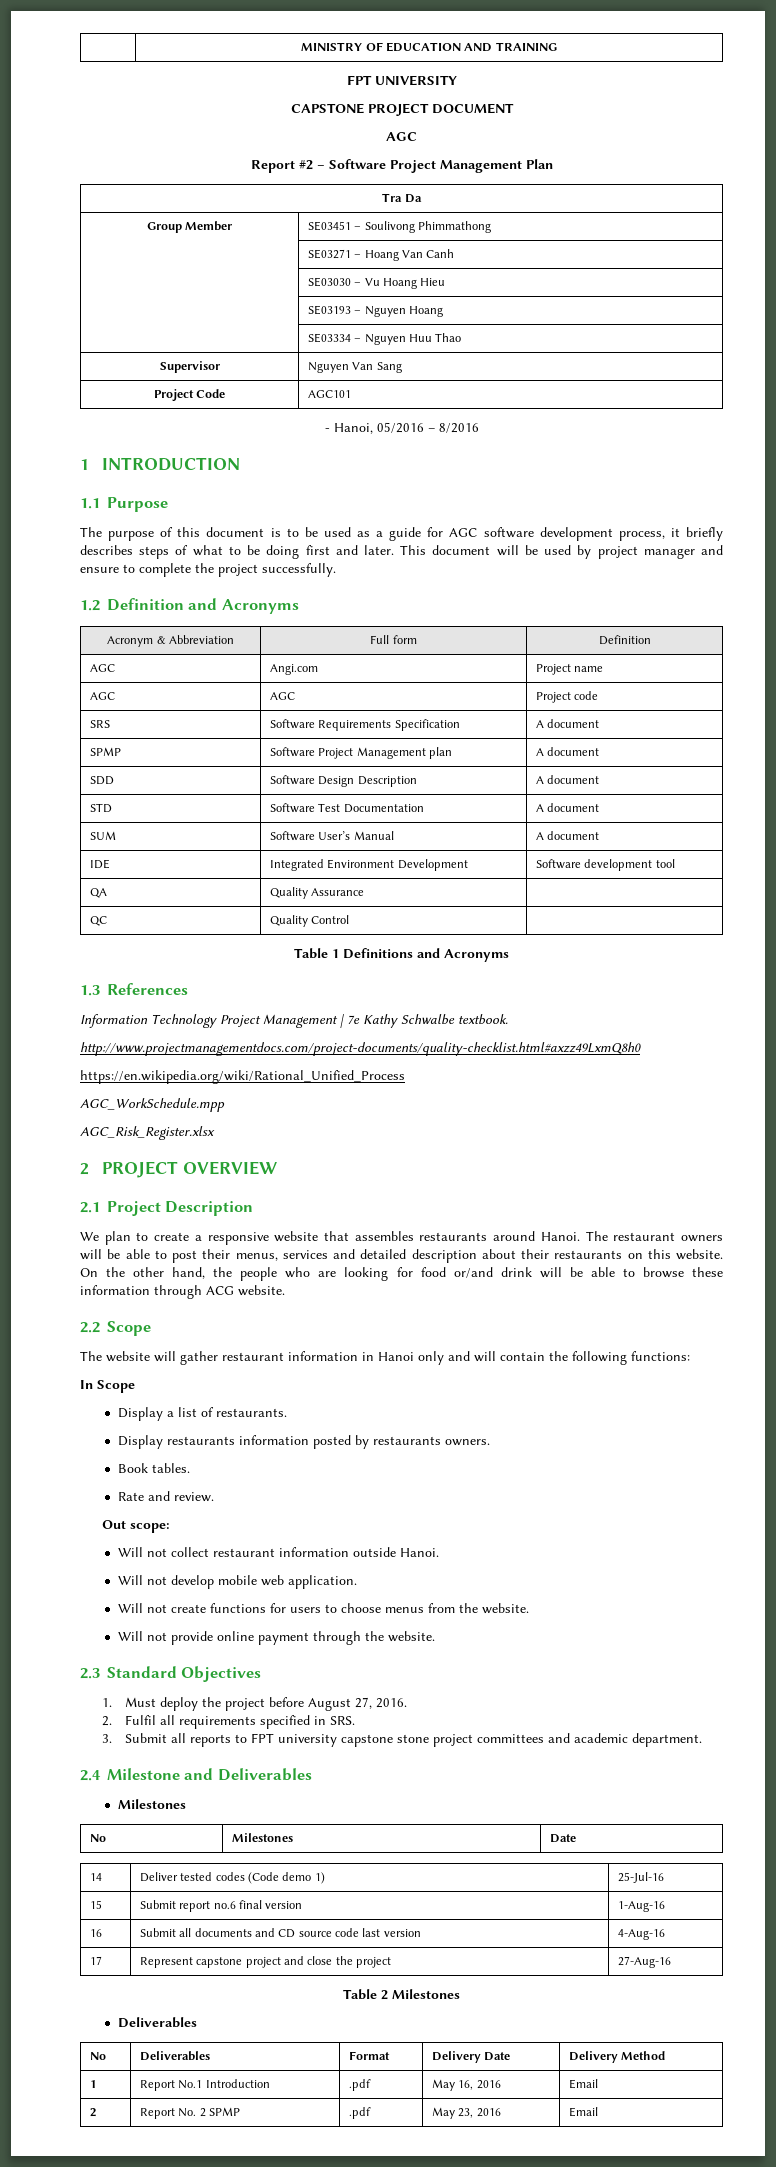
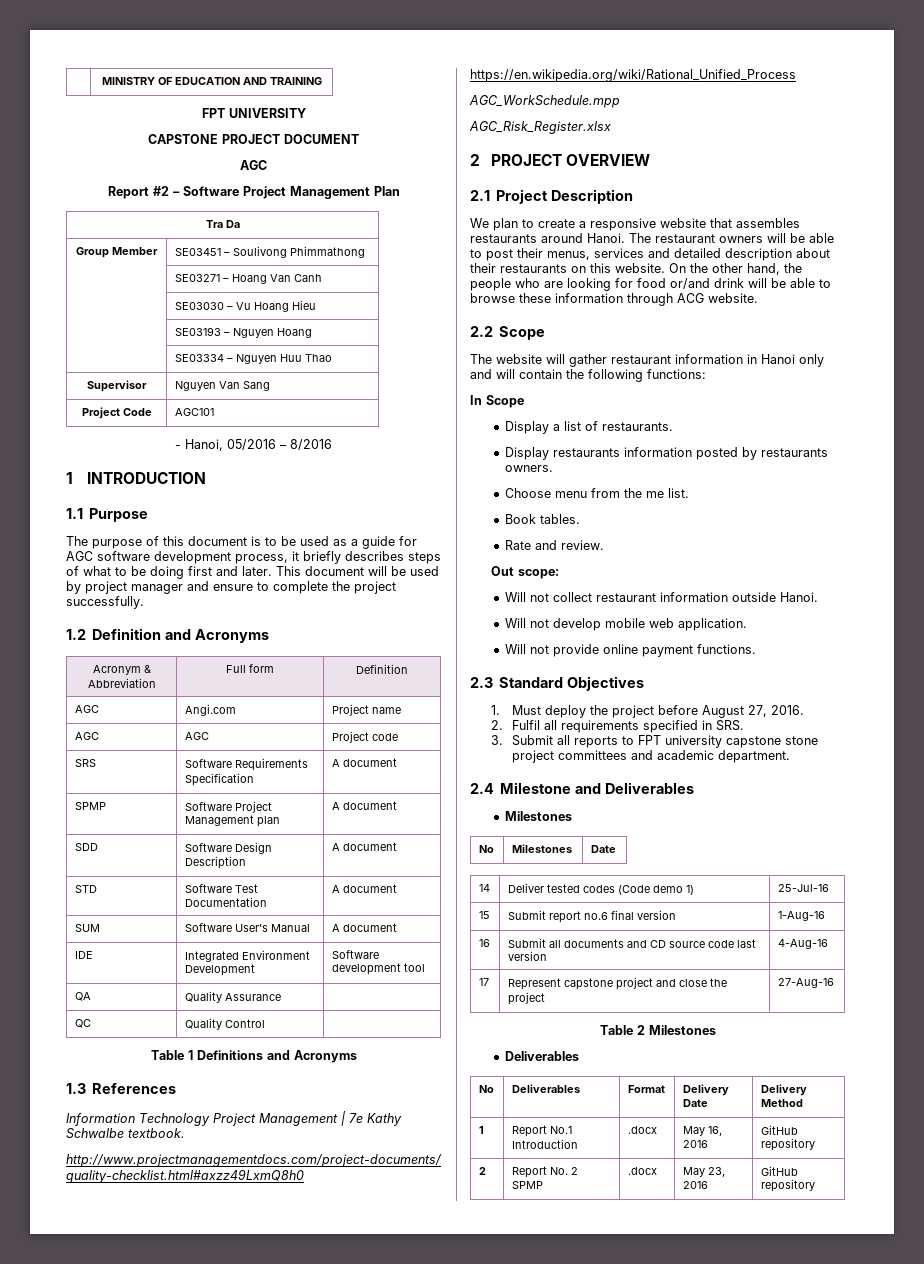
(490, 1442) none -> [504,488,689,498] // Choose menu from the me list.
[117,1603,529,1614] // Will not create functions for users to choose menus from the website. -> (747, 624) none
[312,1631,435,1645] through the website. -> [696,644,756,654] functions.
[348,2079,371,2091] .pdf -> [627,1126,657,1134] .docx
[568,2079,598,2089] Email -> [760,1125,798,1135] [760,1138,815,1151] GitHub repository
[348,2107,371,2119] .pdf -> [627,1167,657,1175] .docx
[568,2107,598,2117] Email -> [760,1166,798,1176] [760,1179,815,1192] GitHub repository

